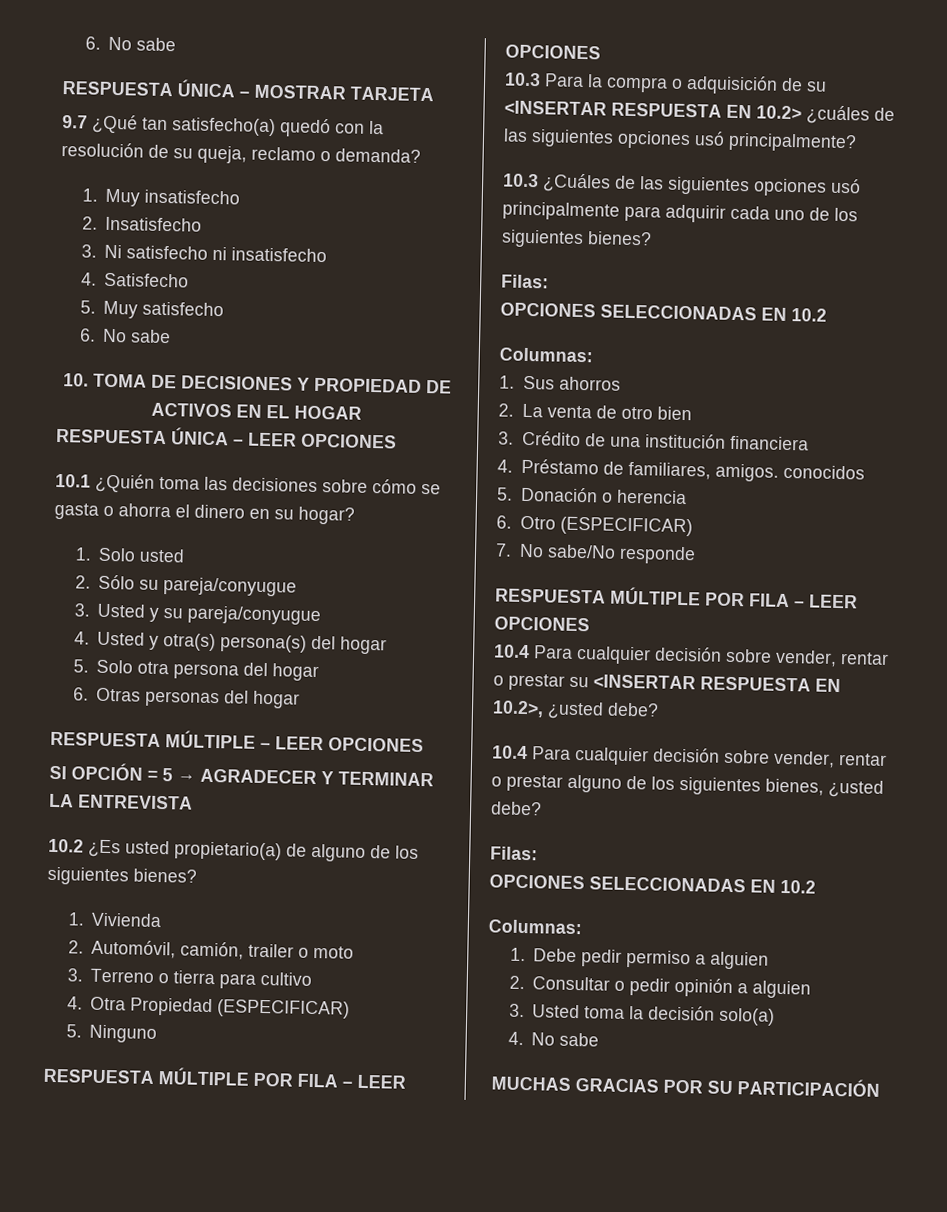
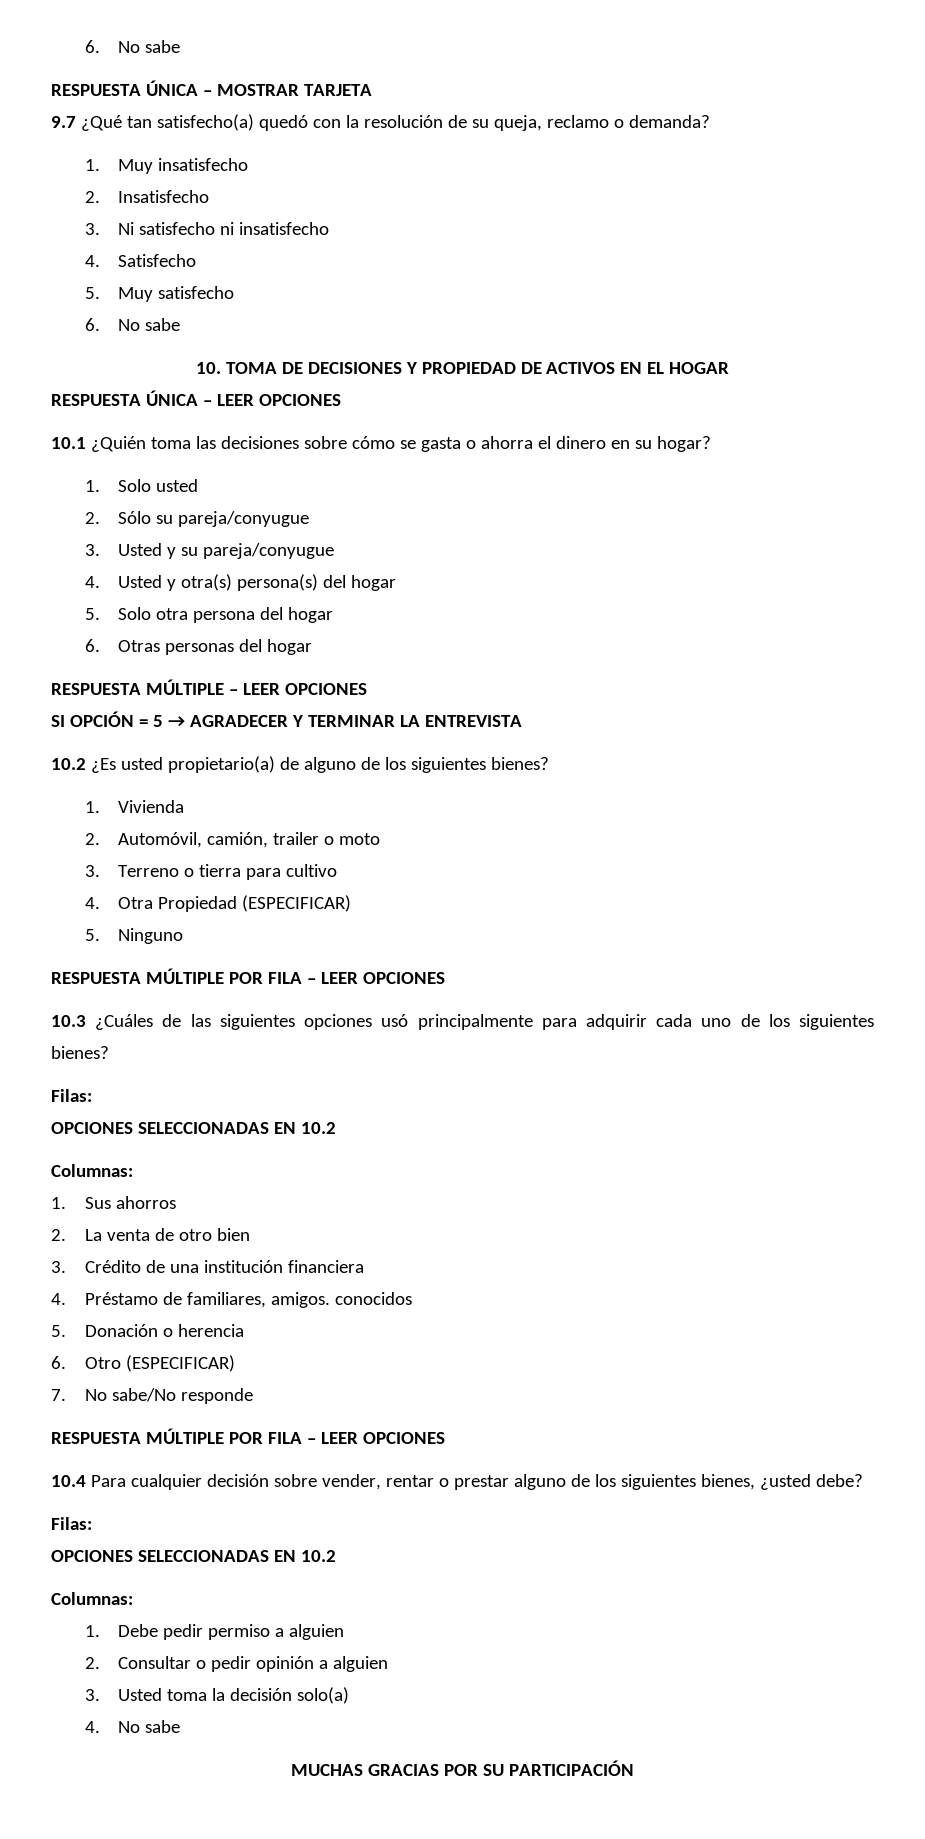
[504,72,827,95] [504,100,895,125] [503,128,857,153] // 10.3 Para la compra o adquisición de su <INSERTAR RESPUESTA EN 10.2> ¿cuáles de las siguientes opciones usó principalmente? -> (445, 978) none
[494,644,889,667] [493,673,841,693] [492,700,659,720] // 10.4 Para cualquier decisión sobre vender, rentar o prestar su <INSERTAR RESPUESTA EN 10.2>, ¿usted debe? -> (445, 1438) none

